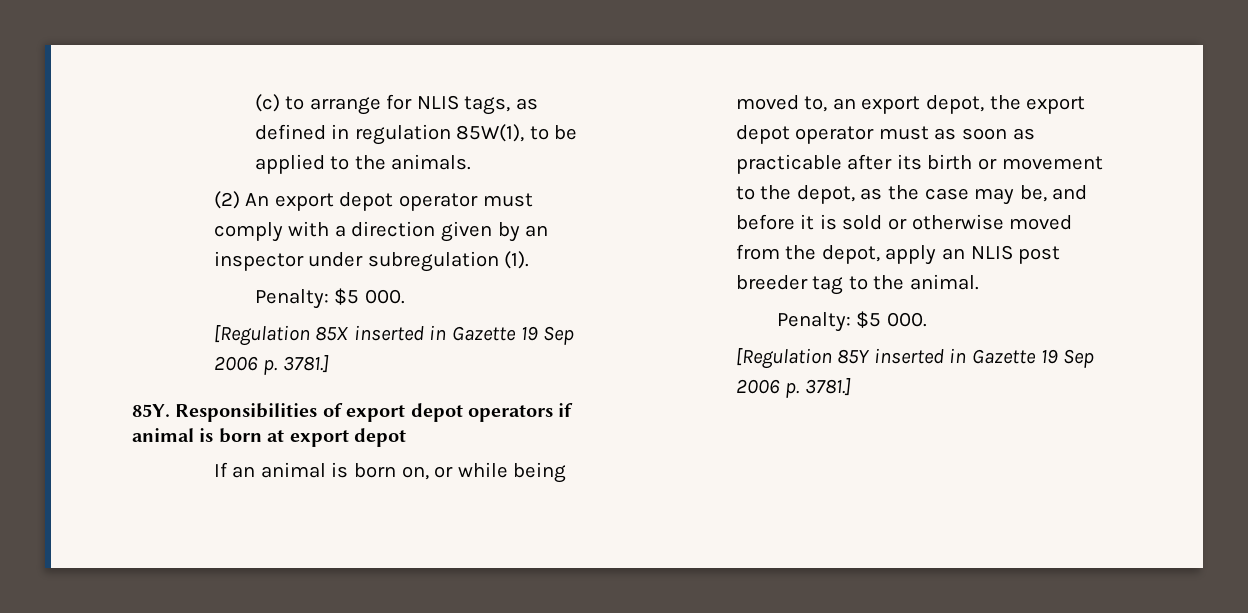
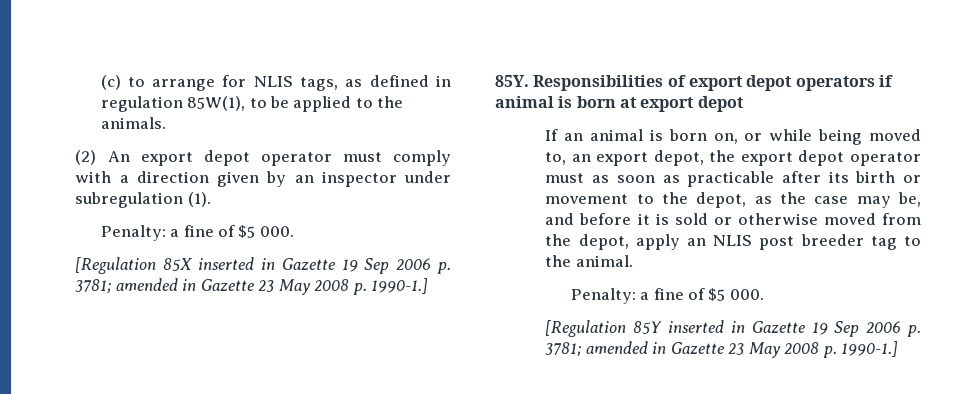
(329, 299) none -> [170,225,235,237] a fine of
[282,355,329,373] 3781.] -> [75,278,429,295] 3781; amended in Gazette 23 May 2008 p. 1990-1.]
(851, 322) none -> [640,288,705,300] a fine of
[804,378,851,396] 3781.] -> [545,341,899,358] 3781; amended in Gazette 23 May 2008 p. 1990-1.]

